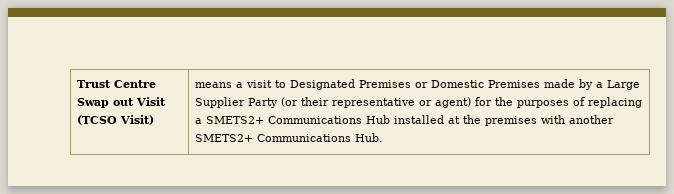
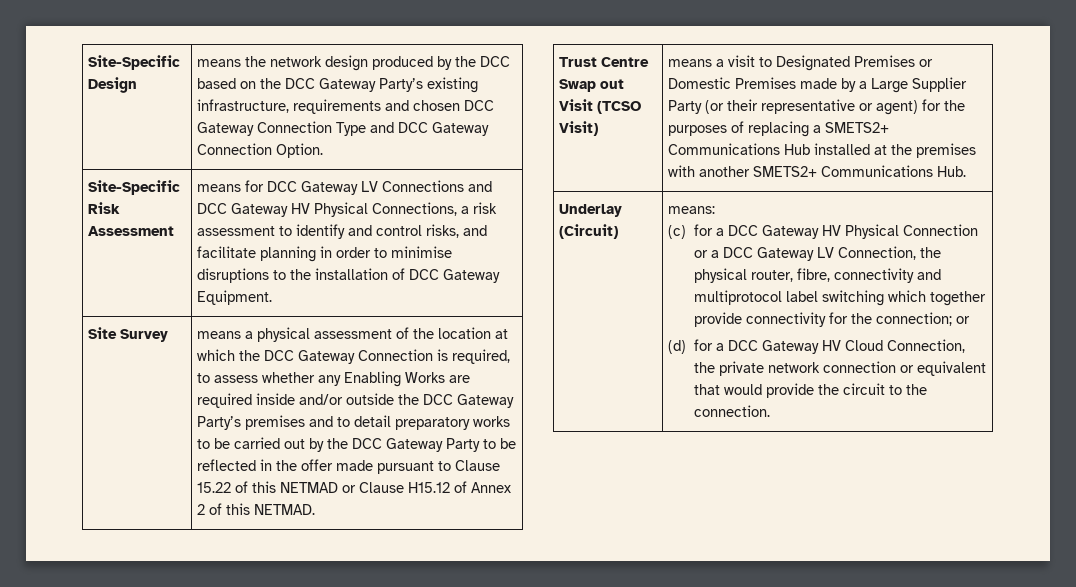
(76, 84) none -> [88,55,181,70] [88,77,138,93] [197,55,511,71] [197,77,479,93] [197,99,495,114] [197,121,490,136] [197,143,324,158] [88,180,181,195] [88,202,121,214] [88,226,175,236] [197,180,493,195] [197,202,498,217] [197,224,488,239] [197,246,453,262] [197,268,501,283] [197,290,273,305] [88,327,169,342] [197,327,509,342] [197,349,511,364] [197,371,471,387] [197,393,515,408] [197,415,511,430] [197,437,517,452] [197,459,501,474] [197,481,512,493] [197,503,316,515] Site-Specific Design | means the network design produced by the DCC based on the DCC Gateway Party’s existing infrastructure, requirements and chosen DCC Gateway Connection Type and DCC Gateway Connection Option. // Site-Specific Risk Assessment | means for DCC Gateway LV Connections and DCC Gateway HV Physical Connections, a risk assessment to identify and control risks, and facilitate planning in order to minimise disruptions to the installation of DCC Gateway Equipment. // Site Survey | means a physical assessment of the location at which the DCC Gateway Connection is required, to assess whether any Enabling Works are required inside and/or outside the DCC Gateway Party’s premises and to detail preparatory works to be carried out by the DCC Gateway Party to be reflected in the offer made pursuant to Clause 15.22 of this NETMAD or Clause H15.12 of Annex 2 of this NETMAD. //
(383, 137) none -> [559,204,623,217] [559,224,619,239] [668,206,716,214] [668,224,978,239] [693,246,941,261] [693,268,941,283] [693,290,986,306] [693,312,970,327] [668,339,965,354] [693,361,986,376] [693,383,927,398] [693,405,770,417] // Underlay (Circuit) | means: // (c) for a DCC Gateway HV Physical Connection or a DCC Gateway LV Connection, the physical router, fibre, connectivity and multiprotocol label switching which together provide connectivity for the connection; or // (d) for a DCC Gateway HV Cloud Connection, the private network connection or equivalent that would provide the circuit to the connection.

